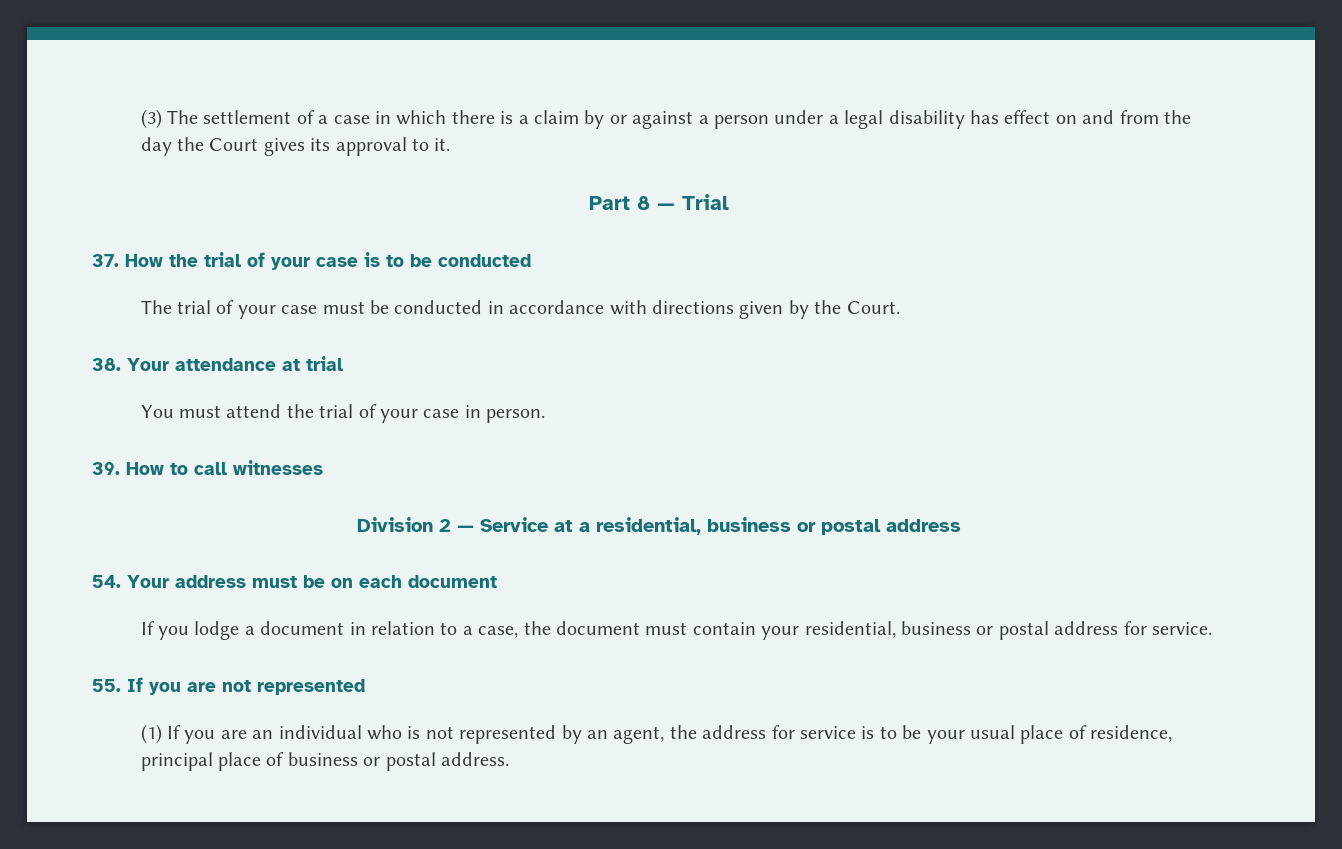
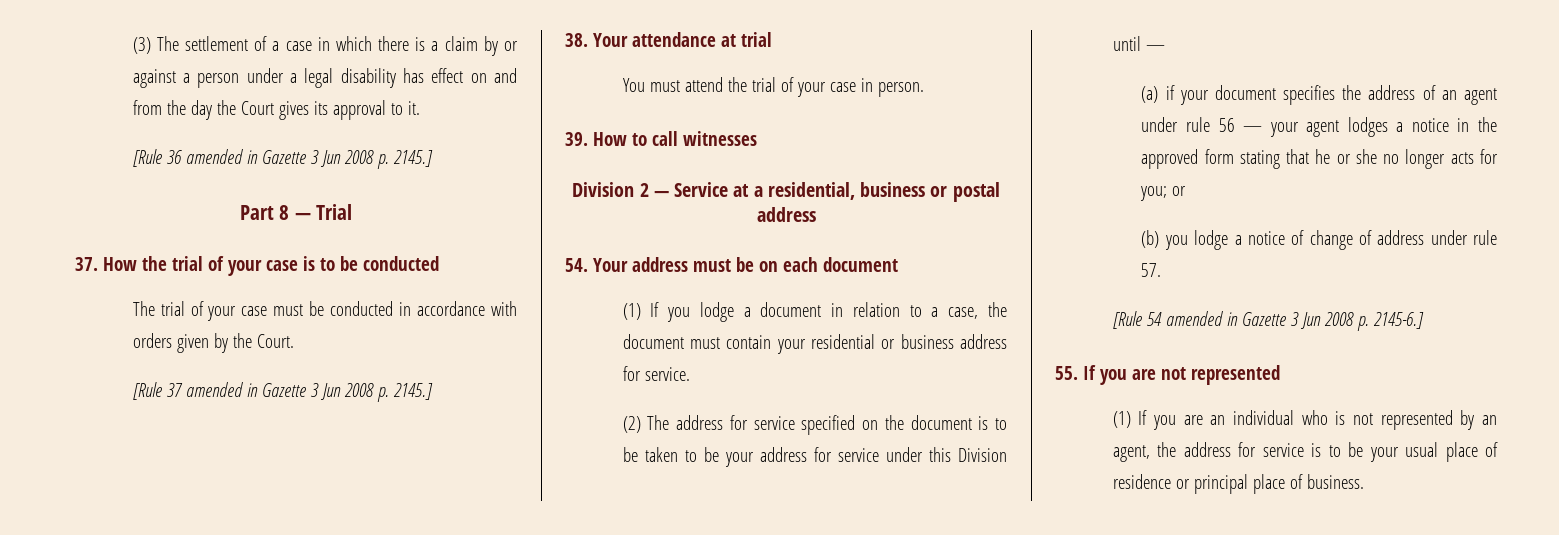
(451, 144) none -> [132,149,433,169] // [Rule 36 amended in Gazette 3 Jun 2008 p. 2145.]
[652,300,735,314] directions -> [132,333,172,348] orders
(900, 307) none -> [132,382,433,402] // [Rule 37 amended in Gazette 3 Jun 2008 p. 2145.]
(497, 581) none -> [622,303,641,320] (1)
[804,621,1049,640] residential, business or postal -> [810,334,954,349] residential or business
(1213, 628) none -> [622,415,1007,435] [622,447,1007,467] [1112,36,1165,51] [1141,85,1497,105] [1141,117,1498,137] [1141,149,1498,169] [1140,186,1187,201] [1141,230,1497,250] [1141,263,1162,277] [1112,311,1424,331] // (2) The address for service specified on the document is to be taken to be your address for service under this Division until — // (a) if your document specifies the address of an agent under rule 56 — your agent lodges a notice in the approved form stating that he or she no longer acts for you; or // (b) you lodge a notice of change of address under rule 57. // [Rule 54 amended in Gazette 3 Jun 2008 p. 2145-6.]
[1090,725,1173,742] residence, -> [1112,474,1190,489] residence or
[287,752,510,771] business or postal address. -> [1306,474,1364,489] business.

